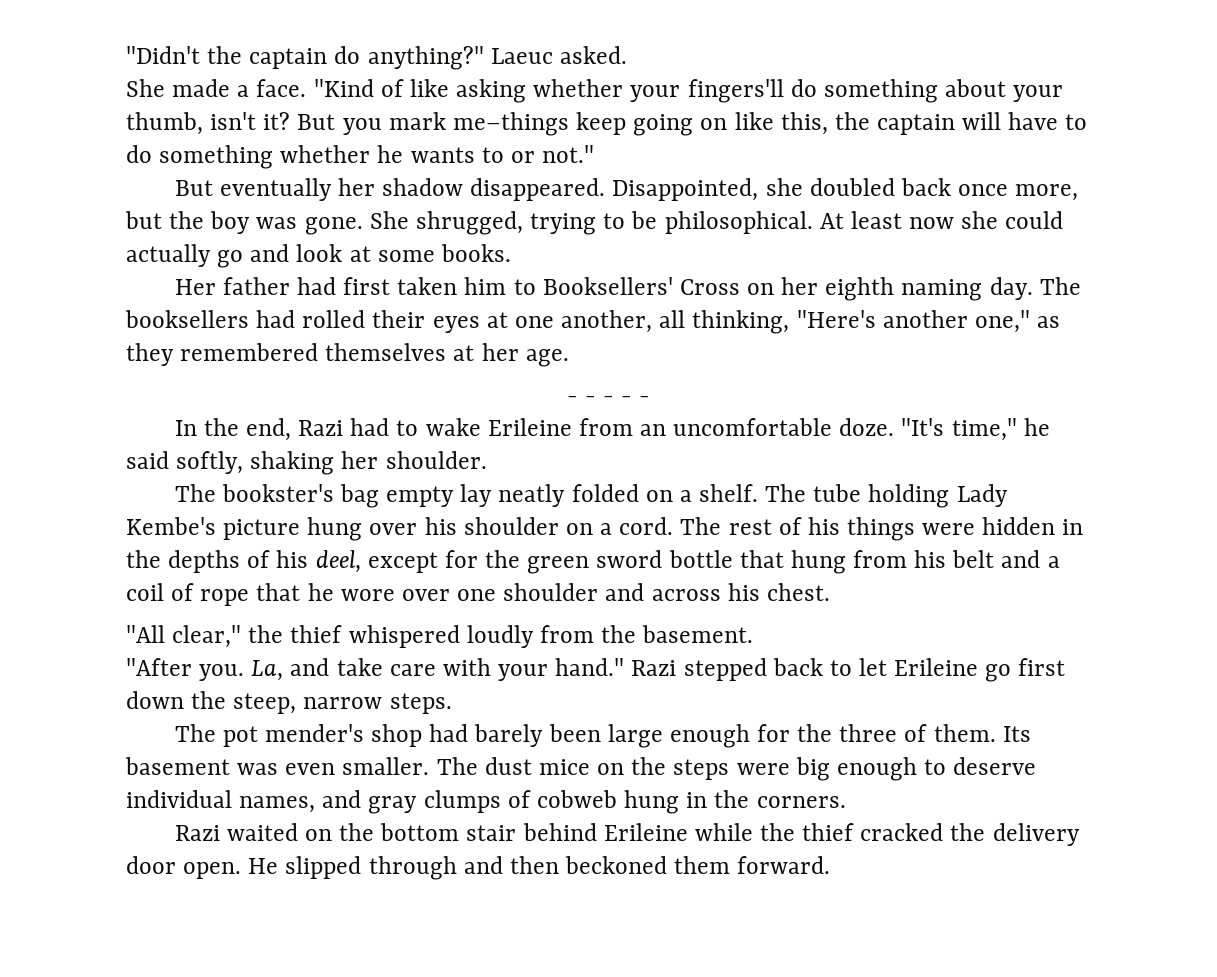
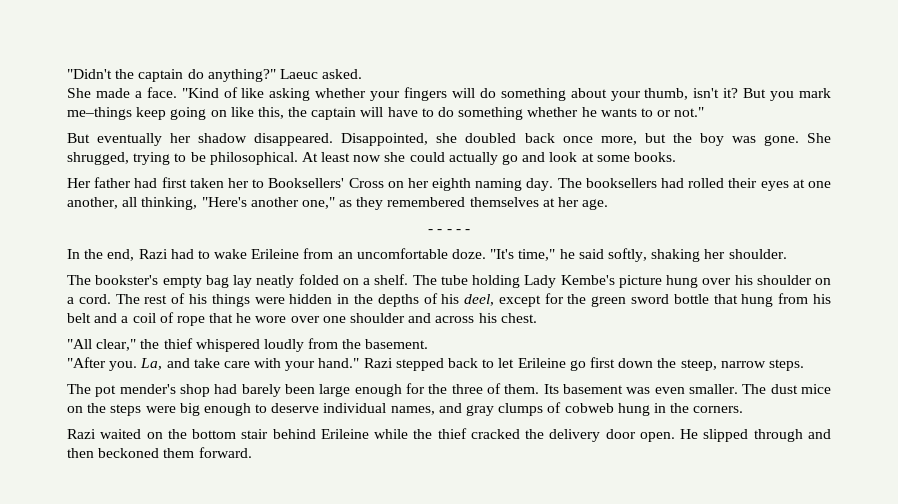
[687,79,784,103] fingers'll -> [404,87,475,101] fingers will
[464,277,507,295] him -> [227,178,249,188] her
[339,484,455,508] bag empty -> [162,275,229,288] empty bag

